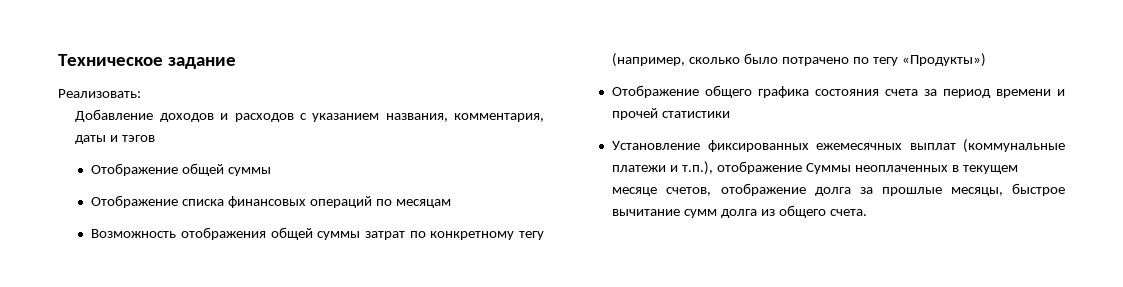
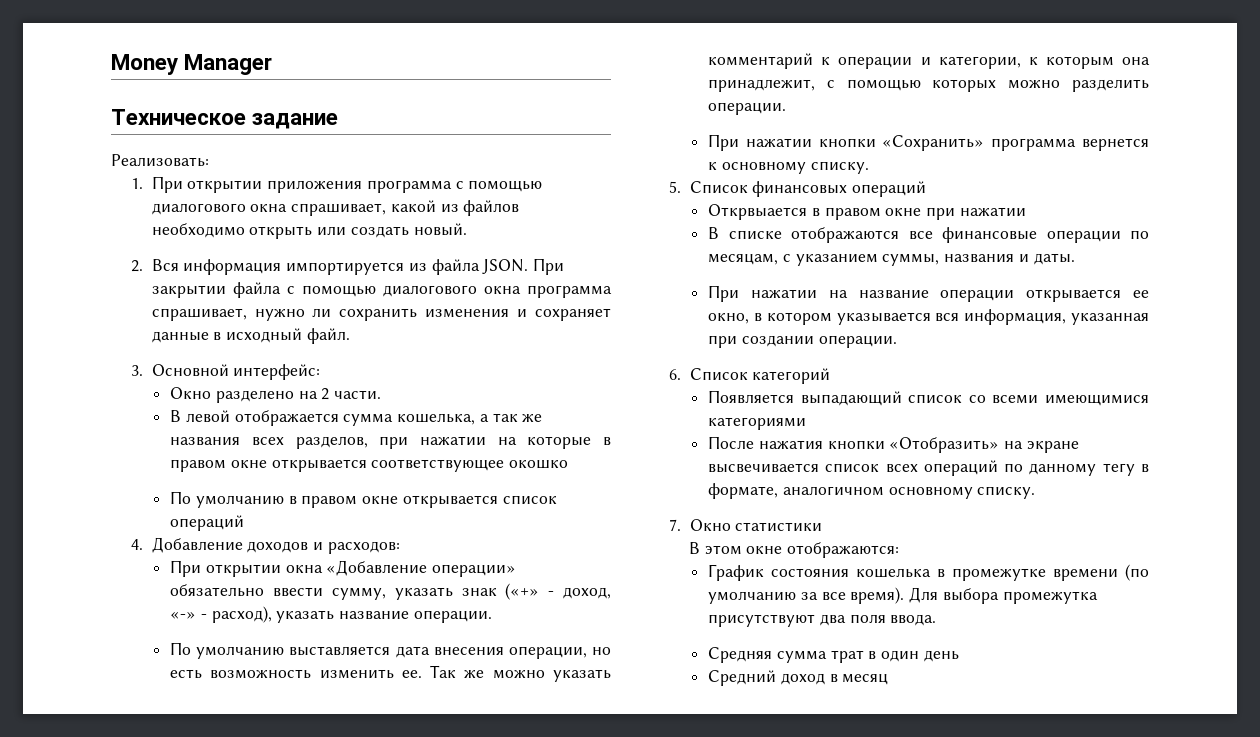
(58, 60) none -> [111,54,273,75] Money Manager //
[75,109,544,122] [75,135,156,144] [91,163,272,176] [91,195,451,208] [91,227,544,240] [612,53,986,67] [612,85,1065,98] [612,108,731,120] [612,139,1065,153] [612,161,1018,175] [612,183,1065,196] [612,205,867,218] Добавление доходов и расходов с указанием названия, комментария, даты и тэгов // Отображение общей суммы // Отображение списка финансовых операций по месяцам // Возможность отображения общей суммы затрат по конкретному тегу (например, сколько было потрачено по тегу «Продукты») // Отображение общего графика состояния счета за период времени и прочей статистики // Установление фиксированных ежемесячных выплат (коммунальные платежи и т.п.), отображение Суммы неоплаченных в текущем месяце счетов, отображение долга за прошлые месяцы, быстрое вычитание сумм долга из общего счета. -> [130,176,543,193] [151,200,520,216] [151,223,467,239] [130,258,565,275] [151,282,612,298] [151,308,612,321] [151,328,350,344] [130,364,321,380] [170,387,382,403] [170,410,543,426] [170,436,611,449] [170,459,569,472] [170,491,557,508] [170,515,245,531] [130,537,400,554] [170,560,517,577] [170,583,611,600] [170,606,492,623] [170,642,611,659] [170,665,611,682] [708,53,1150,69] [708,79,1149,92] [708,102,787,115] [708,134,1149,151] [708,161,869,174] [668,181,927,197] [708,204,1026,220] [708,227,1149,243] [708,253,1075,266] [708,285,1149,302] [708,309,1149,325] [708,335,897,348] [668,368,831,384] [708,390,1149,406] [708,417,807,430] [708,436,1079,453] [708,460,1149,476] [708,483,1036,499] [668,519,823,531] [688,542,900,558] [708,564,1149,581] [708,587,1098,604] [708,614,937,627] [708,647,959,663] [708,670,889,686] 1. При открытии приложения программа с помощью диалогового окна спрашивает, какой из файлов необходимо открыть или создать новый. // 2. Вся информация импортируется из файла JSON. При закрытии файла с помощью диалогового окна программа спрашивает, нужно ли сохранить изменения и сохраняет данные в исходный файл. // 3. Основной интерфейс: // Окно разделено на 2 части. // В левой отображается сумма кошелька, а так же названия всех разделов, при нажатии на которые в правом окне открывается соответствующее окошко // По умолчанию в правом окне открывается список операций // 4. Добавление доходов и расходов: // При открытии окна «Добавление операции» обязательно ввести сумму, указать знак («+» - доход, «-» - расход), указать название операции. // По умолчанию выставляется дата внесения операции, но есть возможность изменить ее. Так же можно указать комментарий к операции и категории, к которым она принадлежит, с помощью которых можно разделить операции. // При нажатии кнопки «Сохранить» программа вернется к основному списку. // 5. Список финансовых операций // Открвыается в правом окне при нажатии // В списке отображаются все финансовые операции по месяцам, с указанием суммы, названия и даты. // При нажатии на название операции открывается ее окно, в котором указывается вся информация, указанная при создании операции. // 6. Список категорий // Появляется выпадающий список со всеми имеющимися категориями // После нажатия кнопки «Отобразить» на экране высвечивается список всех операций по данному тегу в формате, аналогичном основному списку. // 7. Окно статистики // В этом окне отображаются: // График состояния кошелька в промежутке времени (по умолчанию за все время). Для выбора промежутка присутствуют два поля ввода. // Средняя сумма трат в один день // Средний доход в месяц

